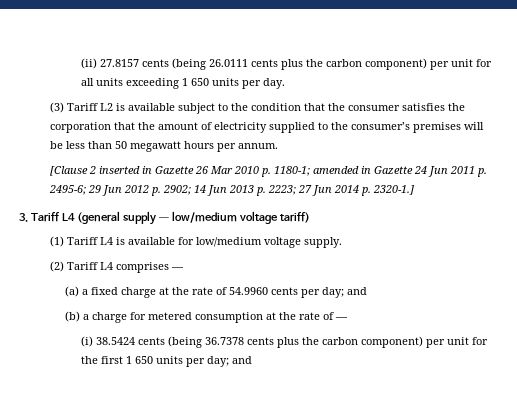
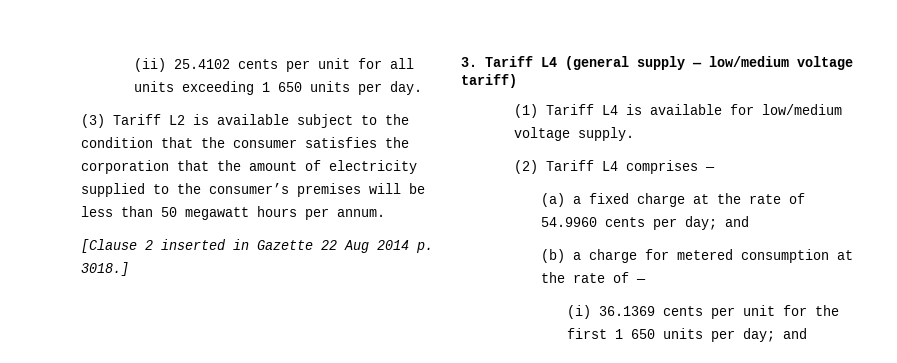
[99,58,427,70] 27.8157 cents (being 26.0111 cents plus the carbon component) -> [174,59,279,69] 25.4102 cents
[194,166,487,177] [48,185,332,196] 26 Mar 2010 p. 1180-1; amended in Gazette 24 Jun 2011 p. 2495-6; 29 Jun 2012 p. 2902; 14 Jun 2013 p. 2223; 27 Jun -> [321,240,370,253] 22 Aug
[372,185,414,195] 2320-1.] -> [81,262,130,276] 3018.]
[95,336,423,348] 38.5424 cents (being 36.7378 cents plus the carbon component) -> [599,306,704,316] 36.1369 cents

